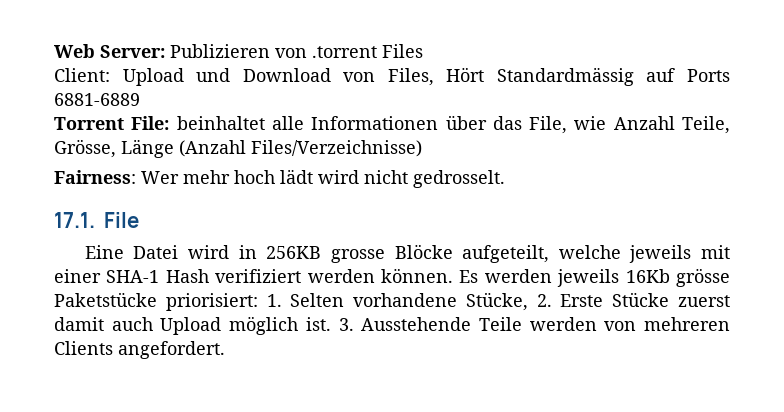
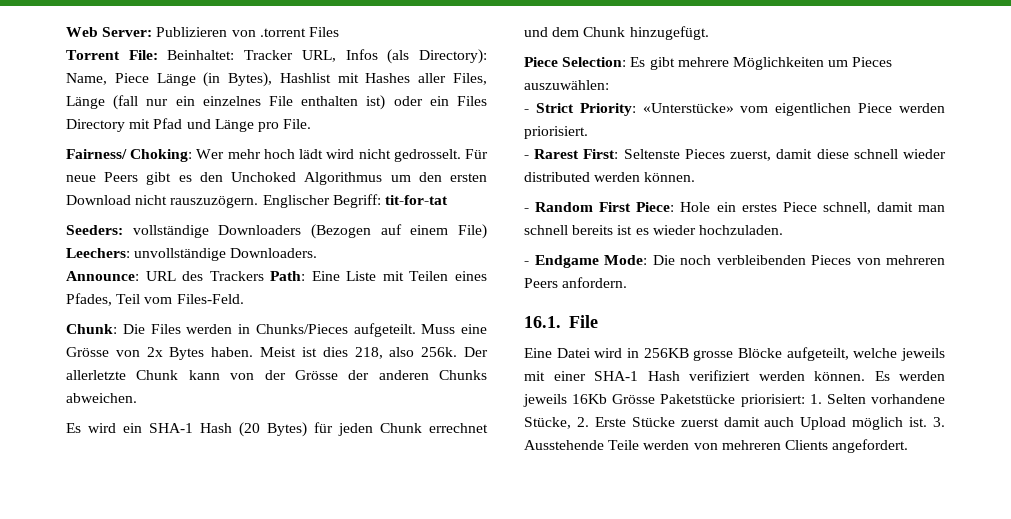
[54,67,730,86] [54,93,140,106] [54,115,730,134] [54,139,422,158] [54,170,136,184] Client: Upload und Download von Files, Hört Standardmässig auf Ports 6881-6889 // Torrent File: beinhaltet alle Informationen über das File, wie Anzahl Teile, Grösse, Länge (Anzahl Files/Verzeichnisse) // Fairness: -> [66,49,488,64] [66,72,487,87] [66,95,487,110] [66,118,312,132] [66,149,193,162] Torrent File: Beinhaltet: Tracker URL, Infos (als Directory): Name, Piece Länge (in Bytes), Hashlist mit Hashes aller Files, Länge (fall nur ein einzelnes File enthalten ist) oder ein Files Directory mit Pfad und Länge pro File. // Fairness/ Choking:
[54,212,95,228] // 17.1. -> [465,149,488,159] [66,172,488,185] [66,194,448,208] [66,224,488,239] [66,248,318,261] [66,271,487,281] [66,293,244,306] [66,323,487,337] [66,347,488,360] [66,370,487,380] [66,393,137,403] [66,422,488,437] [524,26,709,40] [524,57,893,70] [524,80,609,90] [524,103,945,116] [524,126,588,139] [524,149,946,161] [524,172,696,182] [524,202,945,214] [524,225,783,235] [524,255,945,268] [524,277,628,288] [524,316,561,328] Für neue Peers gibt es den Unchoked Algorithmus um den ersten Download nicht rauszuzögern. Englischer Begriff: tit-for-tat // Seeders: vollständige Downloaders (Bezogen auf einem File) Leechers: unvollständige Downloaders. // Announce: URL des Trackers Path: Eine Liste mit Teilen eines Pfades, Teil vom Files-Feld. // Chunk: Die Files werden in Chunks/Pieces aufgeteilt. Muss eine Grösse von 2x Bytes haben. Meist ist dies 218, also 256k. Der allerletzte Chunk kann von der Grösse der anderen Chunks abweichen. // Es wird ein SHA-1 Hash (20 Bytes) für jeden Chunk errechnet und dem Chunk hinzugefügt. // Piece Selection: Es gibt mehrere Möglichkeiten um Pieces auszuwählen: // - Strict Priority: «Unterstücke» vom eigentlichen Piece werden priorisiert. // - Rarest First: Seltenste Pieces zuerst, damit diese schnell wieder distributed werden können. // - Random First Piece: Hole ein erstes Piece schnell, damit man schnell bereits ist es wieder hochzuladen. // - Endgame Mode: Die noch verbleibenden Pieces von mehreren Peers anfordern. // 16.1.
[675,268,730,287] grösse -> [612,394,656,404] Grösse

